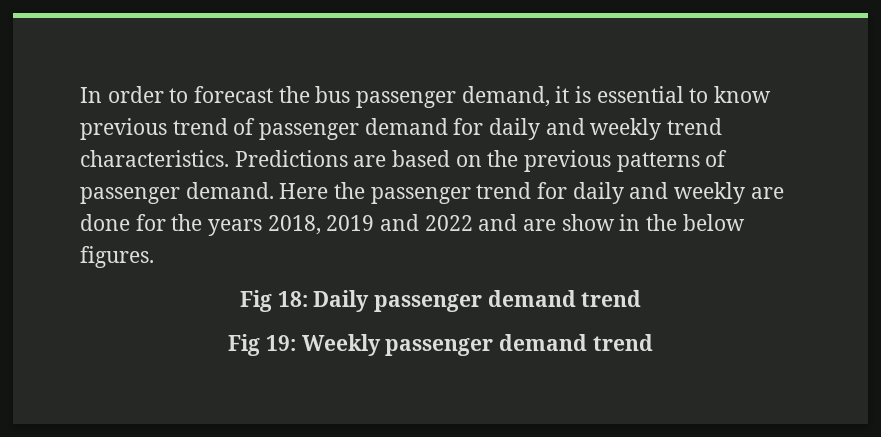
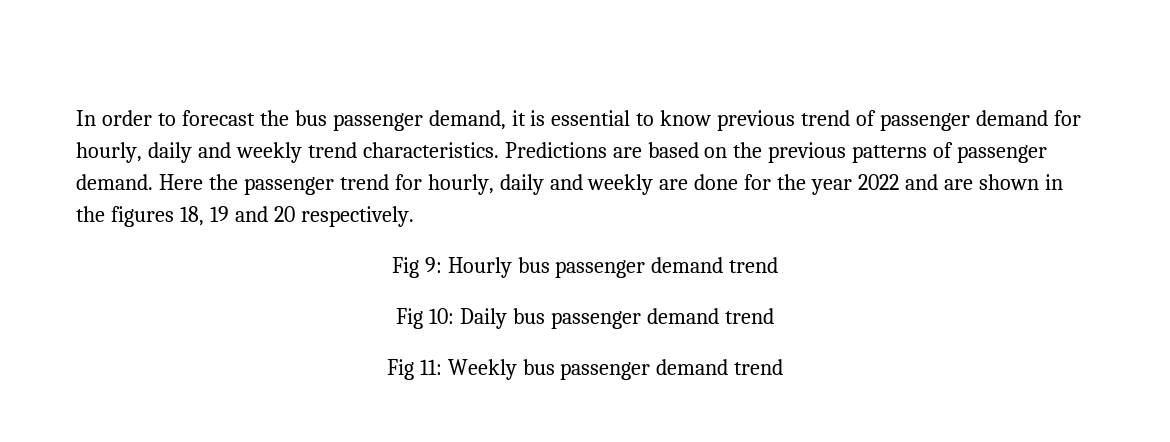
(484, 126) none -> [76,142,142,163] hourly,
(568, 190) none -> [427,174,494,195] hourly,
[208,214,420,236] years 2018, 2019 and -> [811,179,853,195] year
[561,214,615,231] show -> [978,174,1039,190] shown
[682,214,745,231] [80,246,154,268] [239,290,642,312] [228,334,653,356] below figures. // Fig 18: Daily passenger demand trend // Fig 19: Weekly passenger demand trend -> [110,206,414,227] [391,257,779,278] [396,308,774,329] [386,359,784,380] figures 18, 19 and 20 respectively. // Fig 9: Hourly bus passenger demand trend // Fig 10: Daily bus passenger demand trend // Fig 11: Weekly bus passenger demand trend

